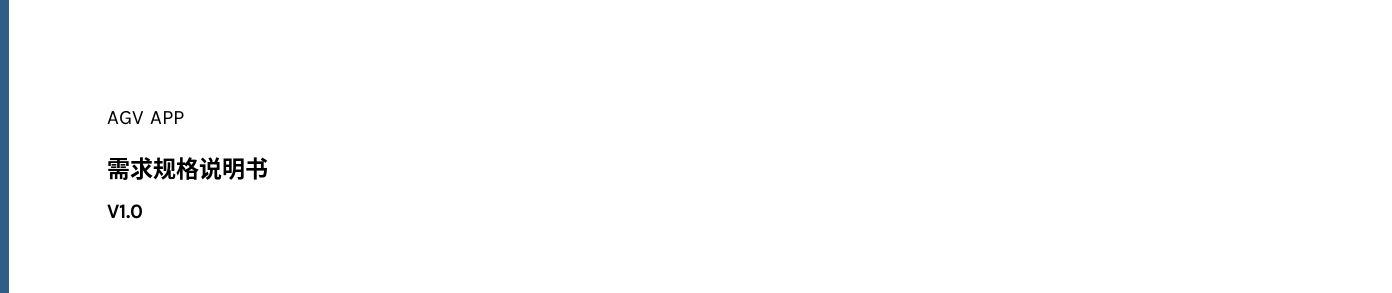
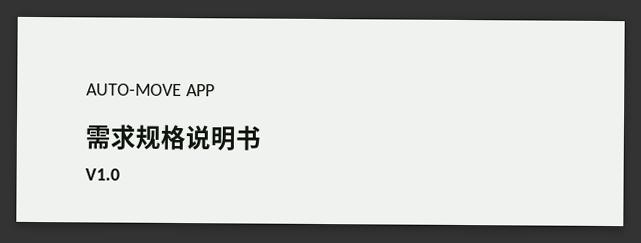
[107,110,144,125] AGV -> [86,83,182,97] AUTO-MOVE

